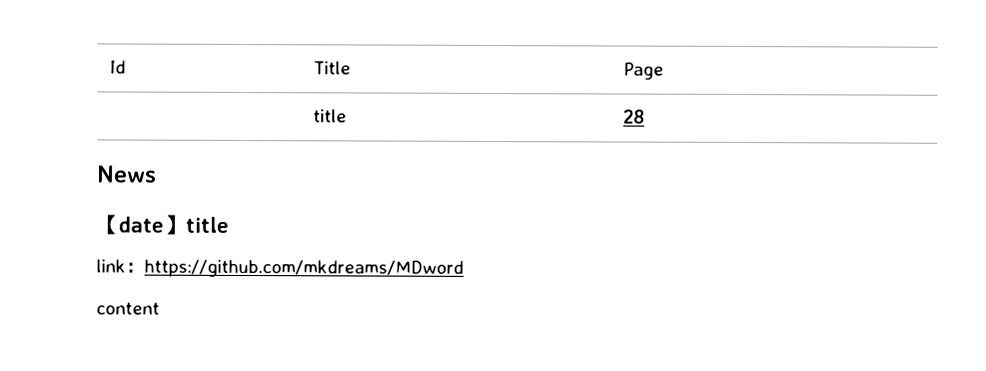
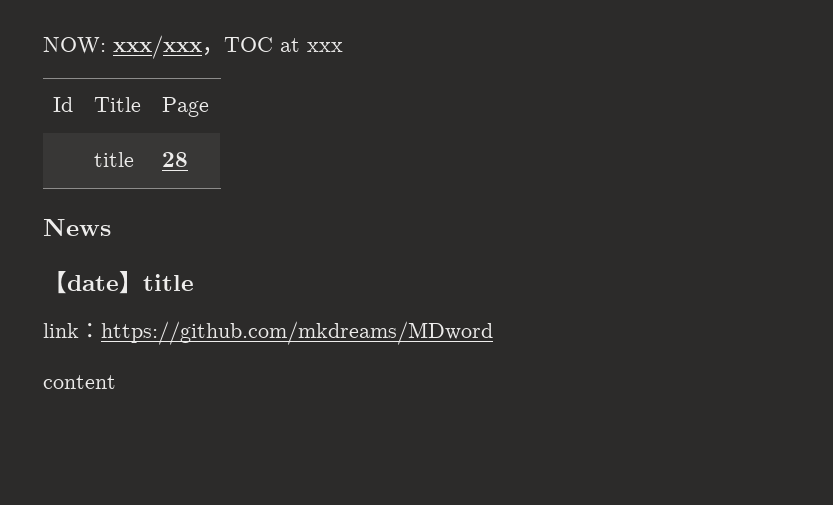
(109, 67) none -> [43,35,343,59] NOW: xxx/xxx，TOC at xxx //

